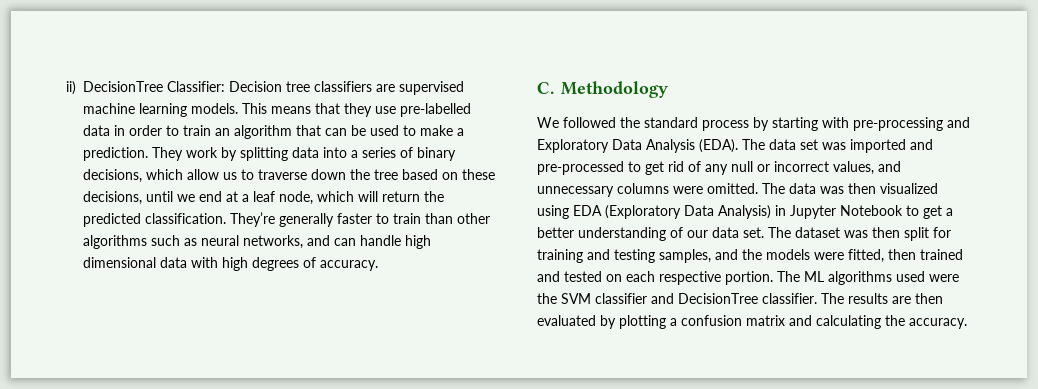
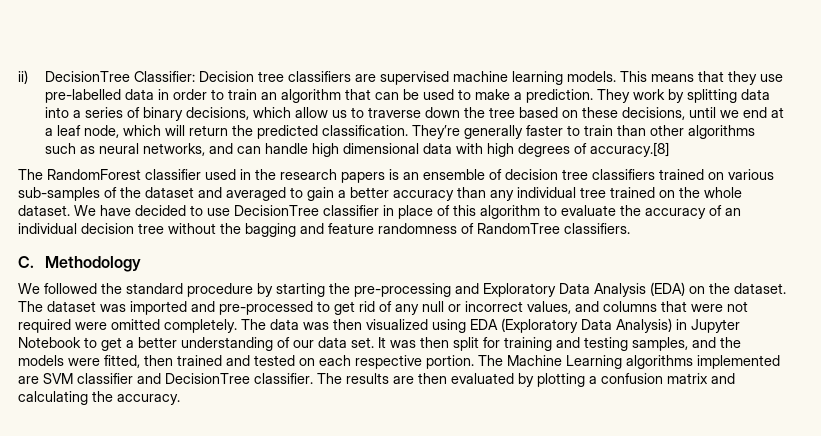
[320,260,378,271] accuracy. -> [589,142,669,157] [18,169,774,183] [18,187,742,201] [18,205,741,219] [18,223,630,237] accuracy.[8] // The RandomForest classifier used in the research papers is an ensemble of decision tree classifiers trained on various sub-samples of the dataset and averaged to gain a better accuracy than any individual tree trained on the whole dataset. We have decided to use DecisionTree classifier in place of this algorithm to evaluate the accuracy of an individual decision tree without the bagging and feature randomness of RandomTree classifiers.
[702,120,749,131] process -> [187,283,253,297] procedure
[822,117,849,128] with -> [329,283,350,294] the
[699,139,818,153] (EDA). The data set -> [650,282,786,296] [18,301,96,312] (EDA) on the dataset. The dataset
[537,183,758,197] unnecessary columns were omitted. -> [603,301,748,312] [18,319,237,333] columns that were not required were omitted completely.
[768,227,840,238] The dataset -> [378,337,386,348] It
[804,271,959,285] [537,293,557,304] ML algorithms used were the -> [507,355,780,369] [18,376,39,384] Machine Learning algorithms implemented are

